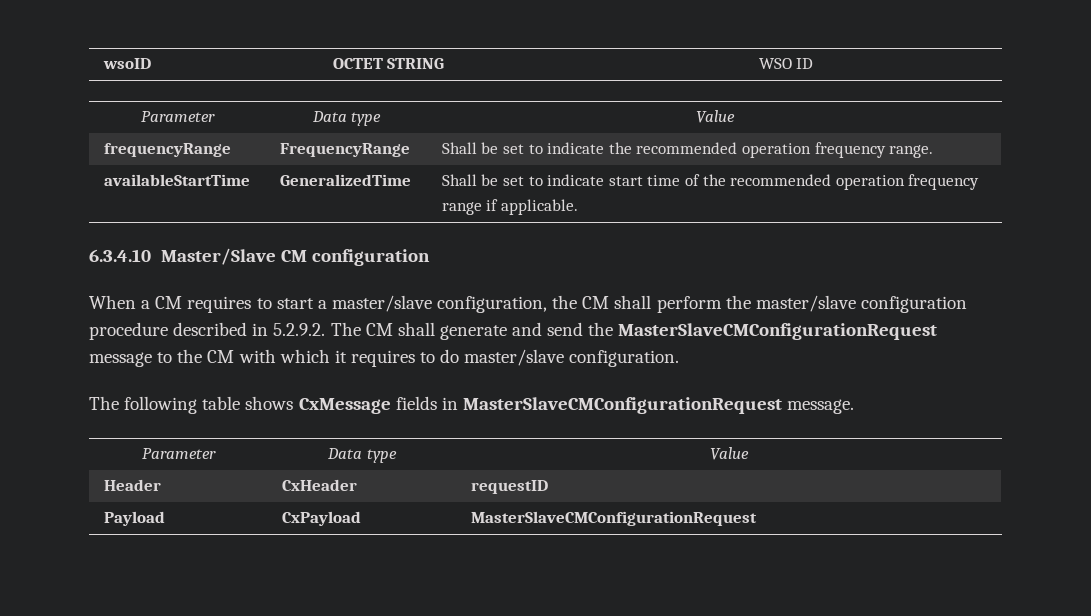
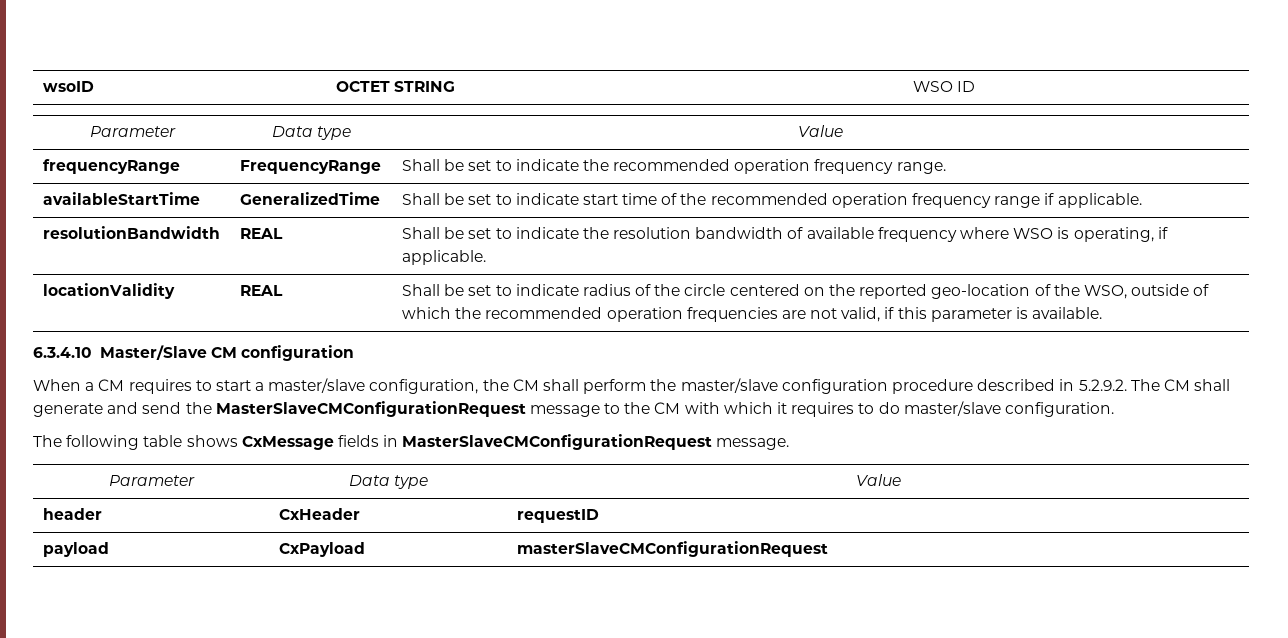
(578, 207) none -> [42,226,220,239] [239,228,283,239] [401,227,1168,242] [401,250,486,265] [42,283,175,299] [239,285,283,296] [401,284,1210,299] [401,307,1103,322] // resolutionBandwidth | REAL | Shall be set to indicate the resolution bandwidth of available frequency where WSO is operating, if applicable. // locationValidity | REAL | Shall be set to indicate radius of the circle centered on the reported geo-location of the WSO, outside of which the recommended operation frequencies are not valid, if this parameter is available.
[103,479,161,491] Header -> [42,508,102,520] header
[103,511,165,526] Payload -> [42,542,109,557] payload
[470,511,757,526] MasterSlaveCMConfigurationRequest -> [516,541,828,557] masterSlaveCMConfigurationRequest

